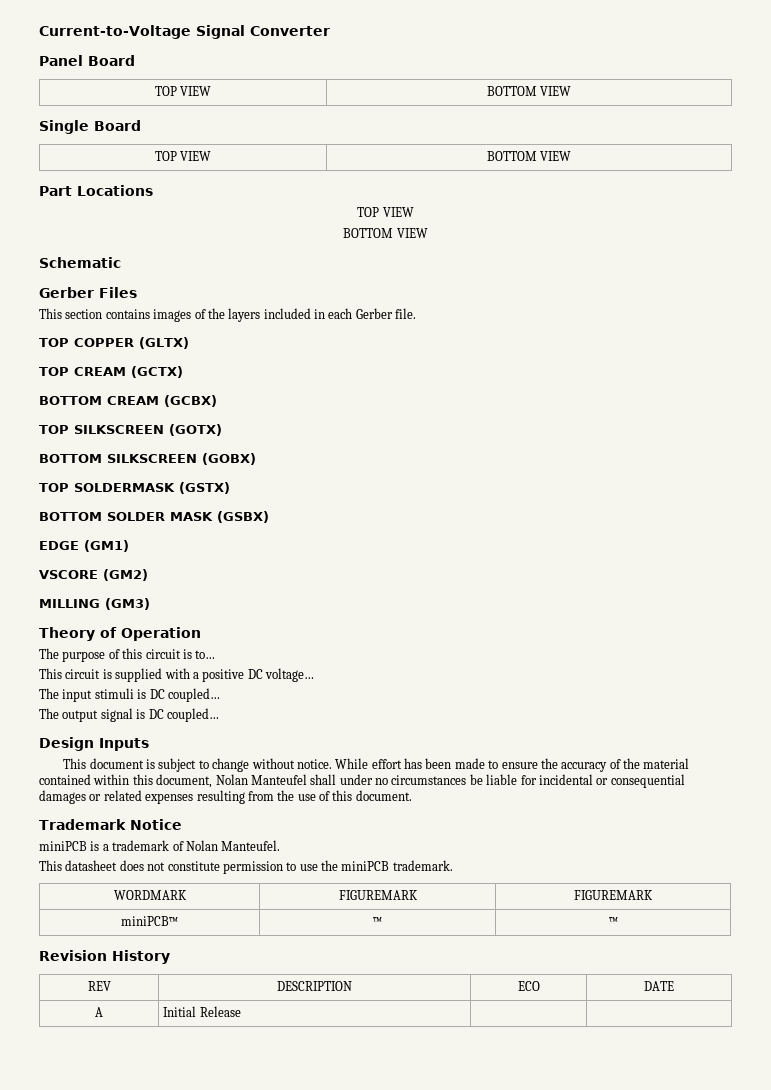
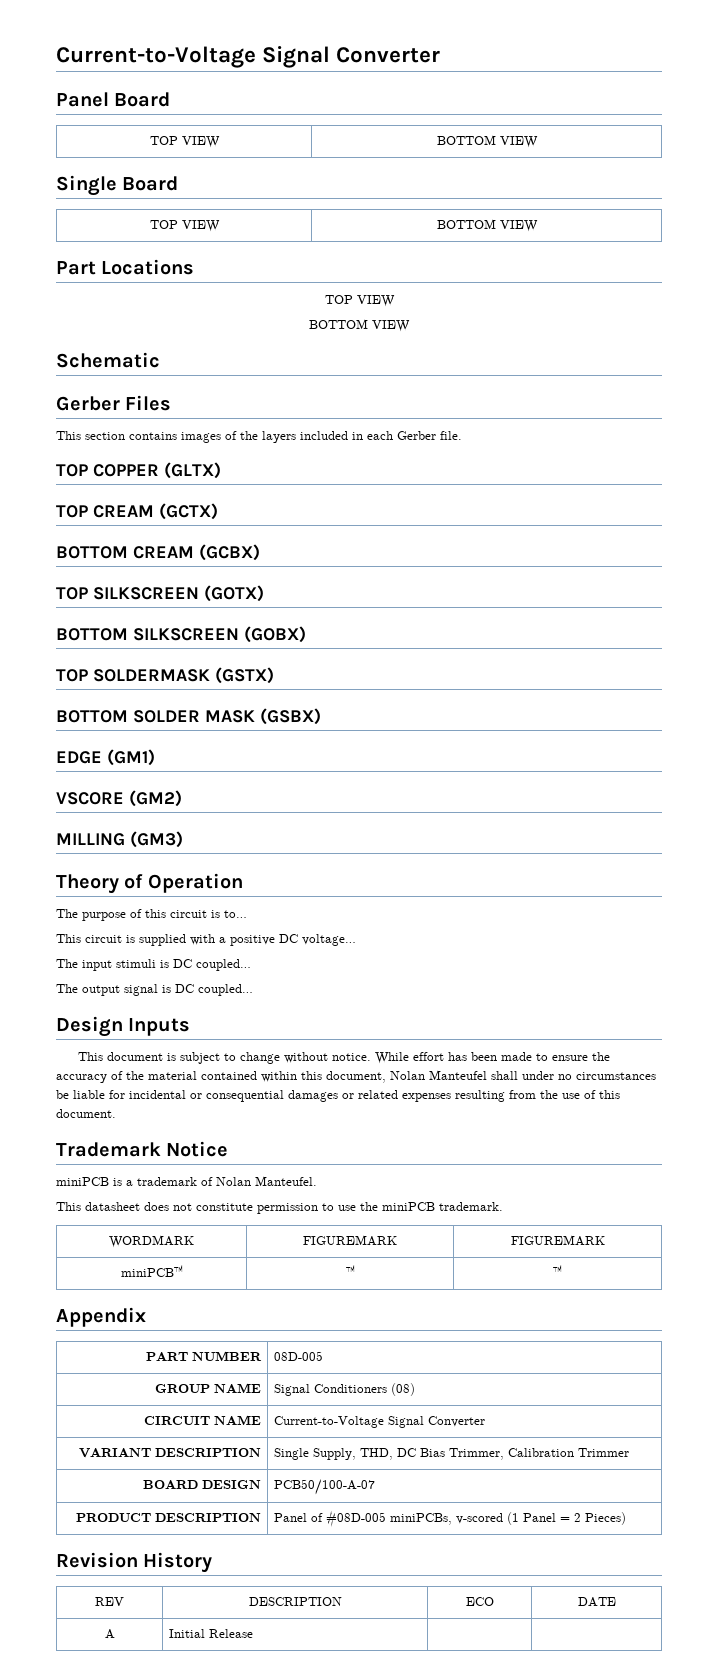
(618, 921) none -> [56,1307,146,1327] [146,1351,263,1361] [273,1351,323,1361] [155,1383,262,1393] [273,1383,415,1396] [144,1415,262,1425] [273,1416,485,1428] [79,1448,262,1458] [273,1448,629,1460] [143,1480,262,1489] [273,1479,375,1495] [76,1513,262,1522] [273,1510,626,1527] // Appendix // PART NUMBER | 08D-005 // GROUP NAME | Signal Conditioners (08) // CIRCUIT NAME | Current-to-Voltage Signal Converter // VARIANT DESCRIPTION | Single Supply, THD, DC Bias Trimmer, Calibration Trimmer // BOARD DESIGN | PCB50/100-A-07 // PRODUCT DESCRIPTION | Panel of #08D-005 miniPCBs, v-scored (1 Panel = 2 Pieces)

